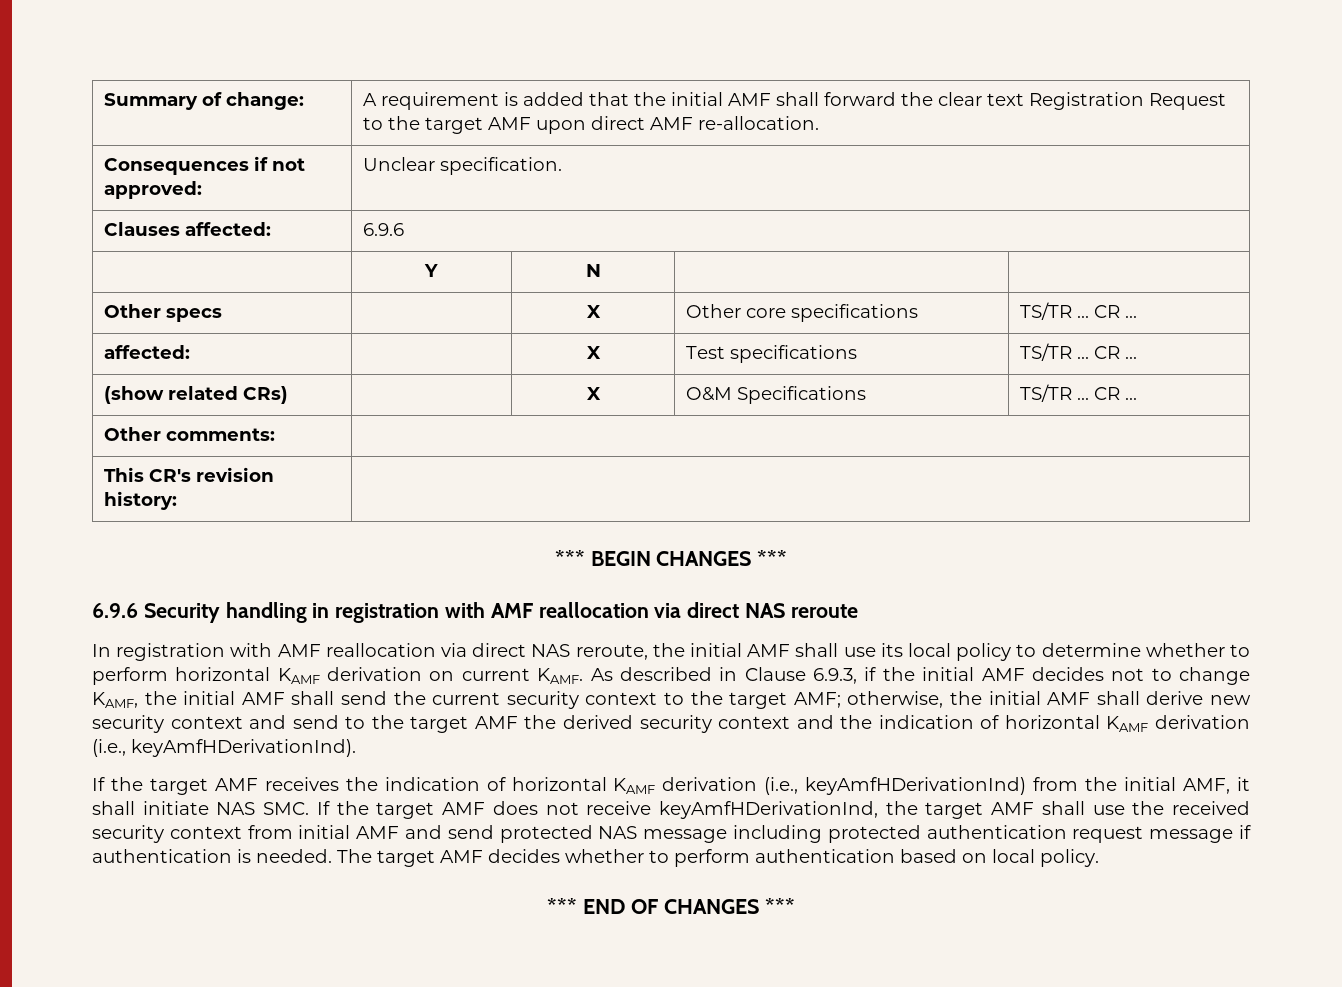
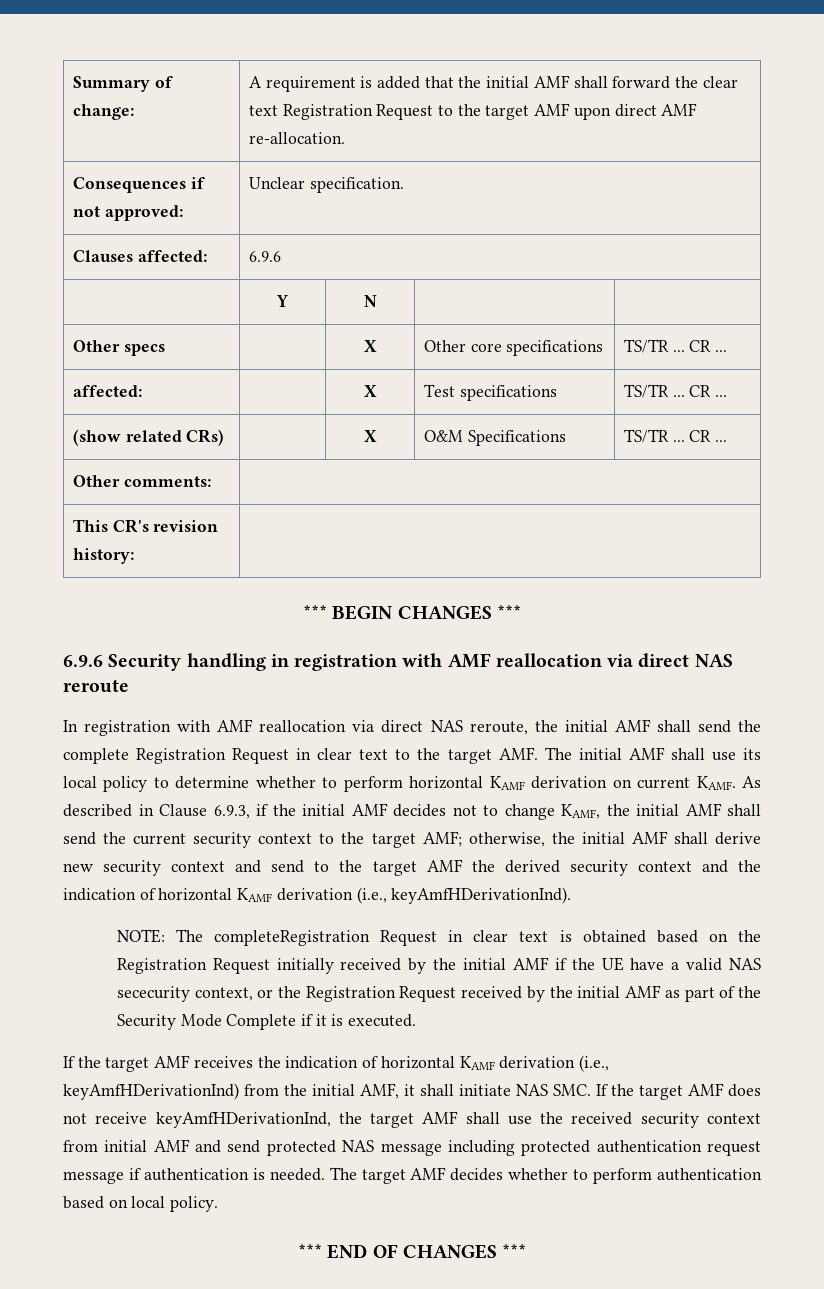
(839, 650) none -> [697,720,761,733] [63,747,705,764] send the complete Registration Request in clear text to the target AMF. The initial AMF shall
(356, 748) none -> [116,929,761,946] [116,957,761,974] [116,985,761,1002] [116,1014,417,1030] // NOTE: The completeRegistration Request in clear text is obtained based on the Registration Request initially received by the initial AMF if the UE have a valid NAS sececurity context, or the Registration Request received by the initial AMF as part of the Security Mode Complete if it is executed.

